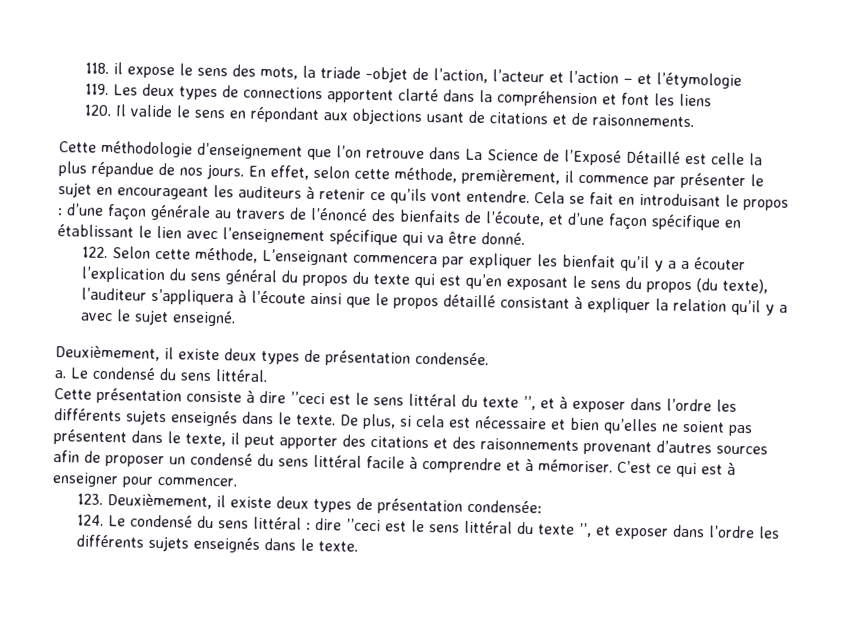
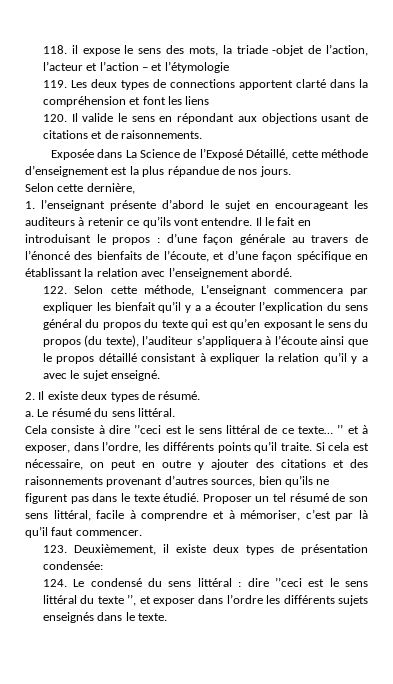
[59,140,425,161] Cette méthodologie d’enseignement que l’on retrouve -> [50,149,94,160] Exposée
[626,150,745,166] Détaillé est celle -> [246,149,369,160] [25,165,128,177] Détaillé, cette méthode d’enseignement est
[248,165,746,190] En effet, selon cette méthode, premièrement, il commence par présenter -> [25,183,135,194] [25,199,204,211] // Selon cette dernière, // 1. l’enseignant présente d’abord
[534,191,585,205] Cela se -> [255,217,274,226] Il le
[138,225,525,246] le lien avec l’enseignement spécifique qui va être donné. -> [84,267,292,279] la relation avec l’enseignement abordé.
[55,345,489,367] Deuxièmement, il existe deux types de présentation condensée. -> [25,391,201,402] 2. Il existe deux types de résumé.
[92,366,156,380] condensé -> [51,408,91,417] résumé
[54,387,182,405] Cette présentation -> [25,425,47,434] Cela
[461,394,737,413] [54,408,753,437] [53,429,338,450] du texte ’’, et à exposer dans l’ordre les différents sujets enseignés dans le texte. De plus, si cela est nécessaire et bien qu’elles ne soient pas présentent dans le texte, il peut apporter -> [264,424,368,434] [25,441,369,453] [25,459,249,470] de ce texte… ’’ et à exposer, dans l’ordre, les différents points qu’il traite. Si cela est nécessaire, on peut en outre y ajouter
[716,445,768,455] [53,450,362,468] sources afin de proposer un condensé du sens littéral -> [211,475,330,487] [25,493,368,504] [25,510,91,521] sources, bien qu’ils ne figurent pas dans le texte étudié. Proposer un tel résumé de son sens littéral,
[538,459,736,478] [52,472,154,488] mémoriser. C’est ce qui est à enseigner pour -> [240,509,368,521] [25,526,74,538] mémoriser, c’est par là qu’il faut

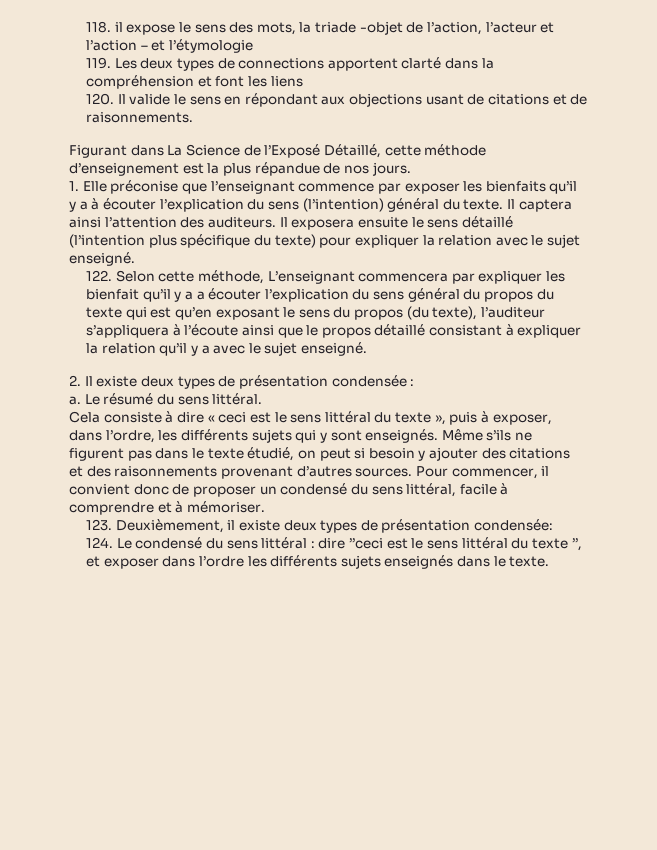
[50,149,94,160] Exposée -> [69,145,127,158] Figurant
[25,183,135,194] [25,199,368,211] [25,216,311,228] [25,233,369,245] [25,250,369,262] [25,267,292,279] Selon cette dernière, // 1. l’enseignant présente d’abord le sujet en encourageant les auditeurs à retenir ce qu’ils vont entendre. Il le fait en introduisant le propos : d’une façon générale au travers de l’énoncé des bienfaits de l’écoute, et d’une façon spécifique en établissant la relation avec l’enseignement abordé. -> [69,180,578,194] [69,198,572,212] [69,216,513,230] [69,234,581,248] [69,252,135,266] 1. Elle préconise que l’enseignant commence par exposer les bienfaits qu’il y a à écouter l’explication du sens (l’intention) général du texte. Il captera ainsi l’attention des auditeurs. Il exposera ensuite le sens détaillé (l’intention plus spécifique du texte) pour expliquer la relation avec le sujet enseigné.
[158,391,201,400] résumé. -> [238,375,415,389] présentation condensée :
[134,424,359,434] ’’ceci est le sens littéral de ce texte… ’’ et -> [207,411,478,425] « ceci est le sens littéral du texte », puis
[217,441,369,453] [25,459,191,470] points qu’il traite. Si cela est nécessaire, on peut en outre -> [251,429,533,443] [69,447,415,461] sujets qui y sont enseignés. Même s’ils ne figurent pas dans le texte étudié, on peut si besoin
[211,475,330,487] [25,493,368,504] sources, bien qu’ils ne figurent pas dans le texte étudié. Proposer un tel résumé de son -> [355,466,550,479] [69,483,368,497] sources. Pour commencer, il convient donc de proposer un condensé du
[240,509,368,521] [25,526,142,538] mémoriser, c’est par là qu’il faut commencer. -> [186,501,265,513] mémoriser.

